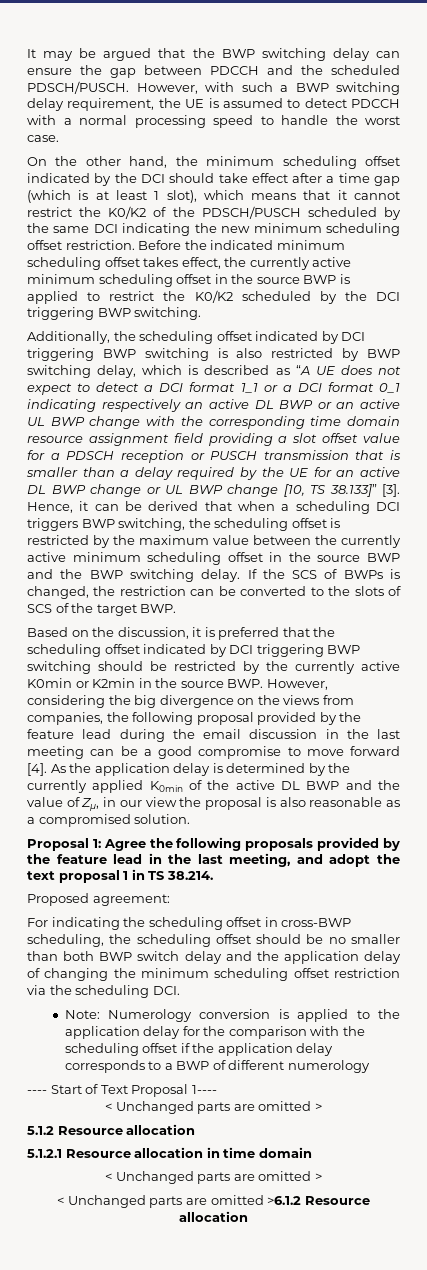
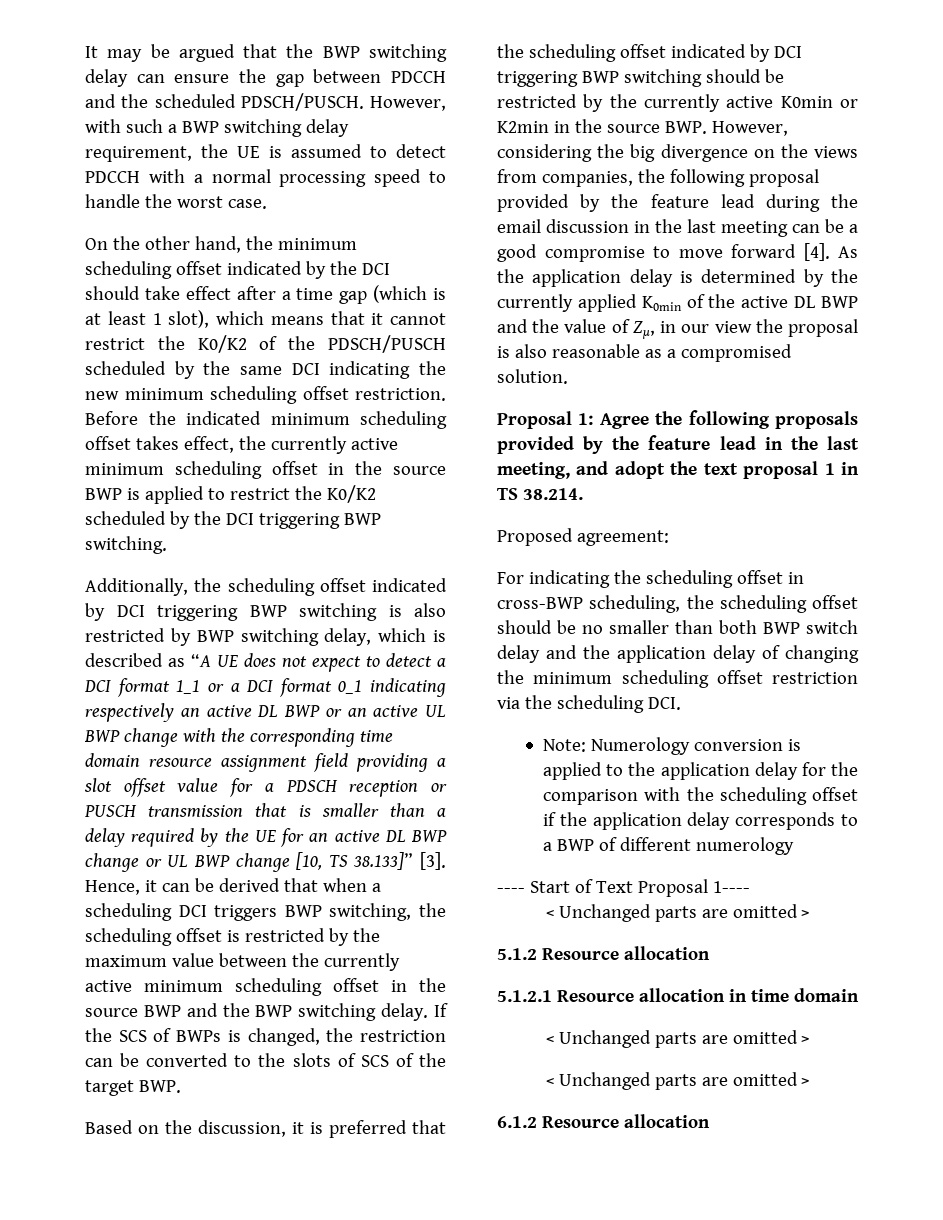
[267,1196,302,1205] >6.1.2 -> [801,1078,810,1086] [497,1116,537,1128] > // 6.1.2

